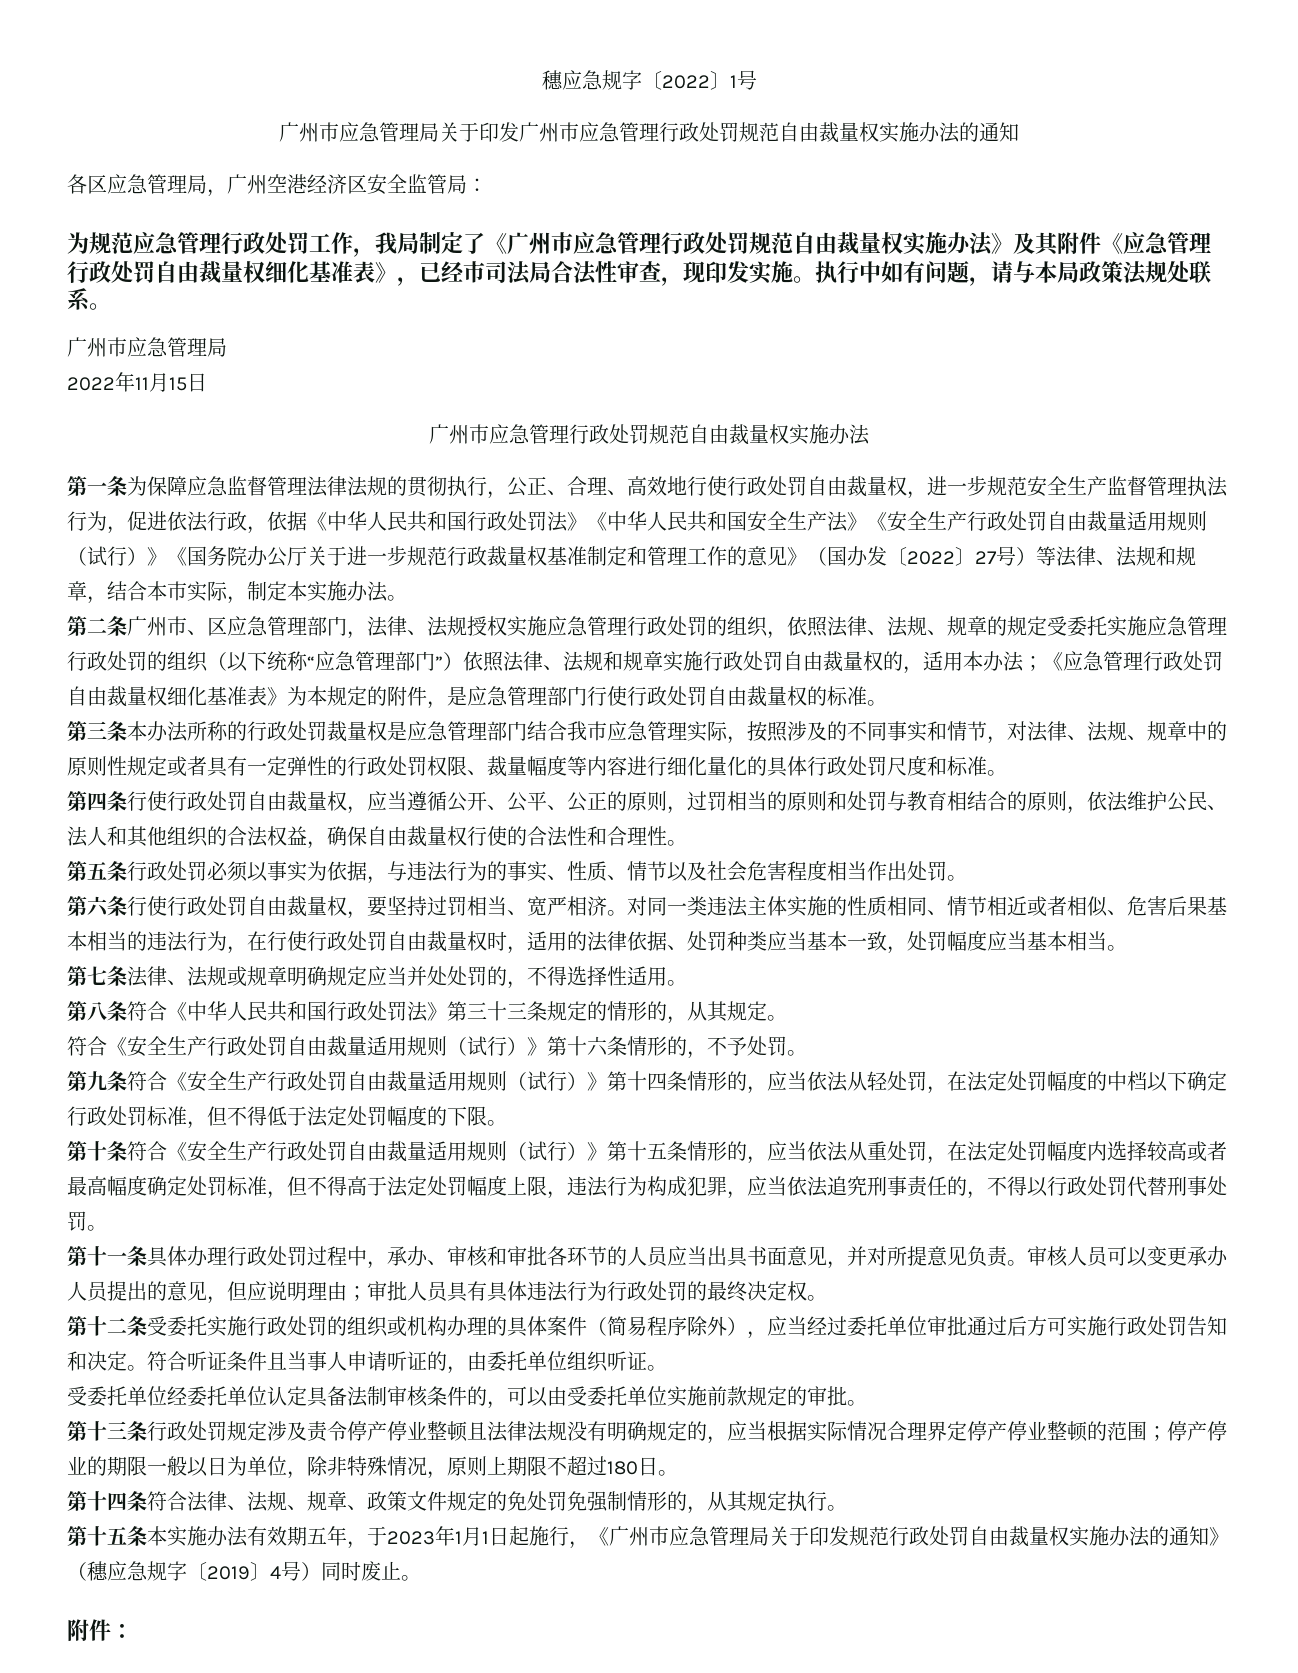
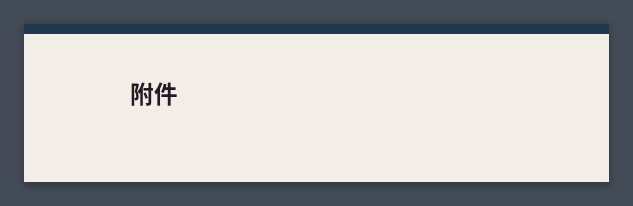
[541,70,757,90] [279,122,1019,143] [67,174,487,197] [67,232,1211,257] [67,260,1211,286] [67,288,111,311] [67,337,227,357] [67,372,207,392] [429,424,870,445] [67,476,1228,499] [67,511,1207,534] [67,546,1196,567] [67,581,407,604] [67,616,1227,639] [67,651,1223,674] [67,686,887,709] [67,721,1227,744] [67,755,1007,777] [67,791,1227,814] [67,826,687,849] [67,860,967,884] [67,896,1227,919] [67,930,1127,954] [67,966,687,989] [67,1001,787,1024] [67,1036,807,1059] [67,1070,1227,1094] [67,1105,507,1129] [67,1140,1227,1164] [67,1175,1227,1199] [67,1211,107,1231] [67,1246,1228,1269] [67,1281,827,1304] [67,1316,1227,1339] [67,1351,667,1374] [67,1386,867,1409] [67,1421,1227,1444] [67,1456,678,1479] [67,1491,847,1514] [67,1526,1229,1549] [67,1561,421,1581] [67,1619,133,1642] 穗应急规字〔2022〕1号 // 广州市应急管理局关于印发广州市应急管理行政处罚规范自由裁量权实施办法的通知 // 各区应急管理局，广州空港经济区安全监管局： // 为规范应急管理行政处罚工作，我局制定了《广州市应急管理行政处罚规范自由裁量权实施办法》及其附件《应急管理行政处罚自由裁量权细化基准表》，已经市司法局合法性审查，现印发实施。执行中如有问题，请与本局政策法规处联系。 // 广州市应急管理局 // 2022年11月15日 // 广州市应急管理行政处罚规范自由裁量权实施办法 // 第一条为保障应急监督管理法律法规的贯彻执行，公正、合理、高效地行使行政处罚自由裁量权，进一步规范安全生产监督管理执法行为，促进依法行政，依据《中华人民共和国行政处罚法》《中华人民共和国安全生产法》《安全生产行政处罚自由裁量适用规则（试行）》《国务院办公厅关于进一步规范行政裁量权基准制定和管理工作的意见》（国办发〔2022〕27号）等法律、法规和规章，结合本市实际，制定本实施办法。 // 第二条广州市、区应急管理部门，法律、法规授权实施应急管理行政处罚的组织，依照法律、法规、规章的规定受委托实施应急管理行政处罚的组织（以下统称“应急管理部门”）依照法律、法规和规章实施行政处罚自由裁量权的，适用本办法；《应急管理行政处罚自由裁量权细化基准表》为本规定的附件，是应急管理部门行使行政处罚自由裁量权的标准。 // 第三条本办法所称的行政处罚裁量权是应急管理部门结合我市应急管理实际，按照涉及的不同事实和情节，对法律、法规、规章中的原则性规定或者具有一定弹性的行政处罚权限、裁量幅度等内容进行细化量化的具体行政处罚尺度和标准。 // 第四条行使行政处罚自由裁量权，应当遵循公开、公平、公正的原则，过罚相当的原则和处罚与教育相结合的原则，依法维护公民、法人和其他组织的合法权益，确保自由裁量权行使的合法性和合理性。 // 第五条行政处罚必须以事实为依据，与违法行为的事实、性质、情节以及社会危害程度相当作出处罚。 // 第六条行使行政处罚自由裁量权，要坚持过罚相当、宽严相济。对同一类违法主体实施的性质相同、情节相近或者相似、危害后果基本相当的违法行为，在行使行政处罚自由裁量权时，适用的法律依据、处罚种类应当基本一致，处罚幅度应当基本相当。 // 第七条法律、法规或规章明确规定应当并处处罚的，不得选择性适用。 // 第八条符合《中华人民共和国行政处罚法》第三十三条规定的情形的，从其规定。 // 符合《安全生产行政处罚自由裁量适用规则（试行）》第十六条情形的，不予处罚。 // 第九条符合《安全生产行政处罚自由裁量适用规则（试行）》第十四条情形的，应当依法从轻处罚，在法定处罚幅度的中档以下确定行政处罚标准，但不得低于法定处罚幅度的下限。 // 第十条符合《安全生产行政处罚自由裁量适用规则（试行）》第十五条情形的，应当依法从重处罚，在法定处罚幅度内选择较高或者最高幅度确定处罚标准，但不得高于法定处罚幅度上限，违法行为构成犯罪，应当依法追究刑事责任的，不得以行政处罚代替刑事处罚。 // 第十一条具体办理行政处罚过程中，承办、审核和审批各环节的人员应当出具书面意见，并对所提意见负责。审核人员可以变更承办人员提出的意见，但应说明理由；审批人员具有具体违法行为行政处罚的最终决定权。 // 第十二条受委托实施行政处罚的组织或机构办理的具体案件（简易程序除外），应当经过委托单位审批通过后方可实施行政处罚告知和决定。符合听证条件且当事人申请听证的，由委托单位组织听证。 // 受委托单位经委托单位认定具备法制审核条件的，可以由受委托单位实施前款规定的审批。 // 第十三条行政处罚规定涉及责令停产停业整顿且法律法规没有明确规定的，应当根据实际情况合理界定停产停业整顿的范围；停产停业的期限一般以日为单位，除非特殊情况，原则上期限不超过180日。 // 第十四条符合法律、法规、规章、政策文件规定的免处罚免强制情形的，从其规定执行。 // 第十五条本实施办法有效期五年，于2023年1月1日起施行，《广州市应急管理局关于印发规范行政处罚自由裁量权实施办法的通知》（穗应急规字〔2019〕4号）同时废止。 // 附件： -> [130,82,178,106] 附件

